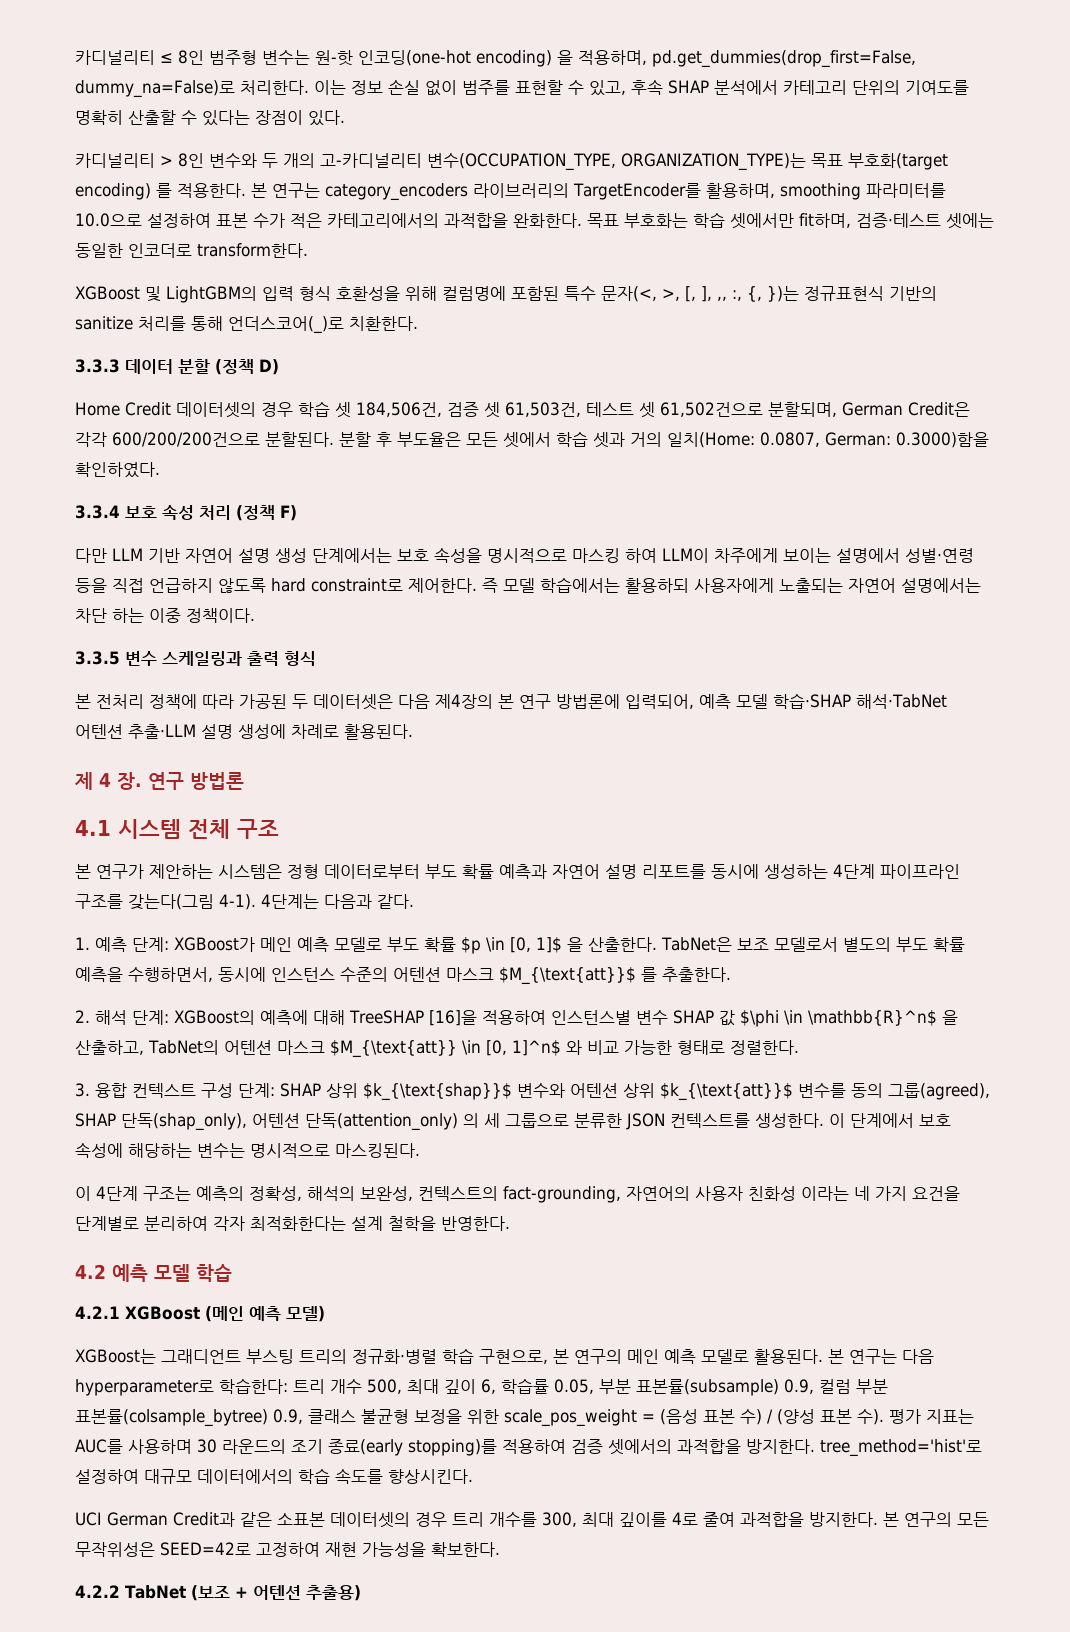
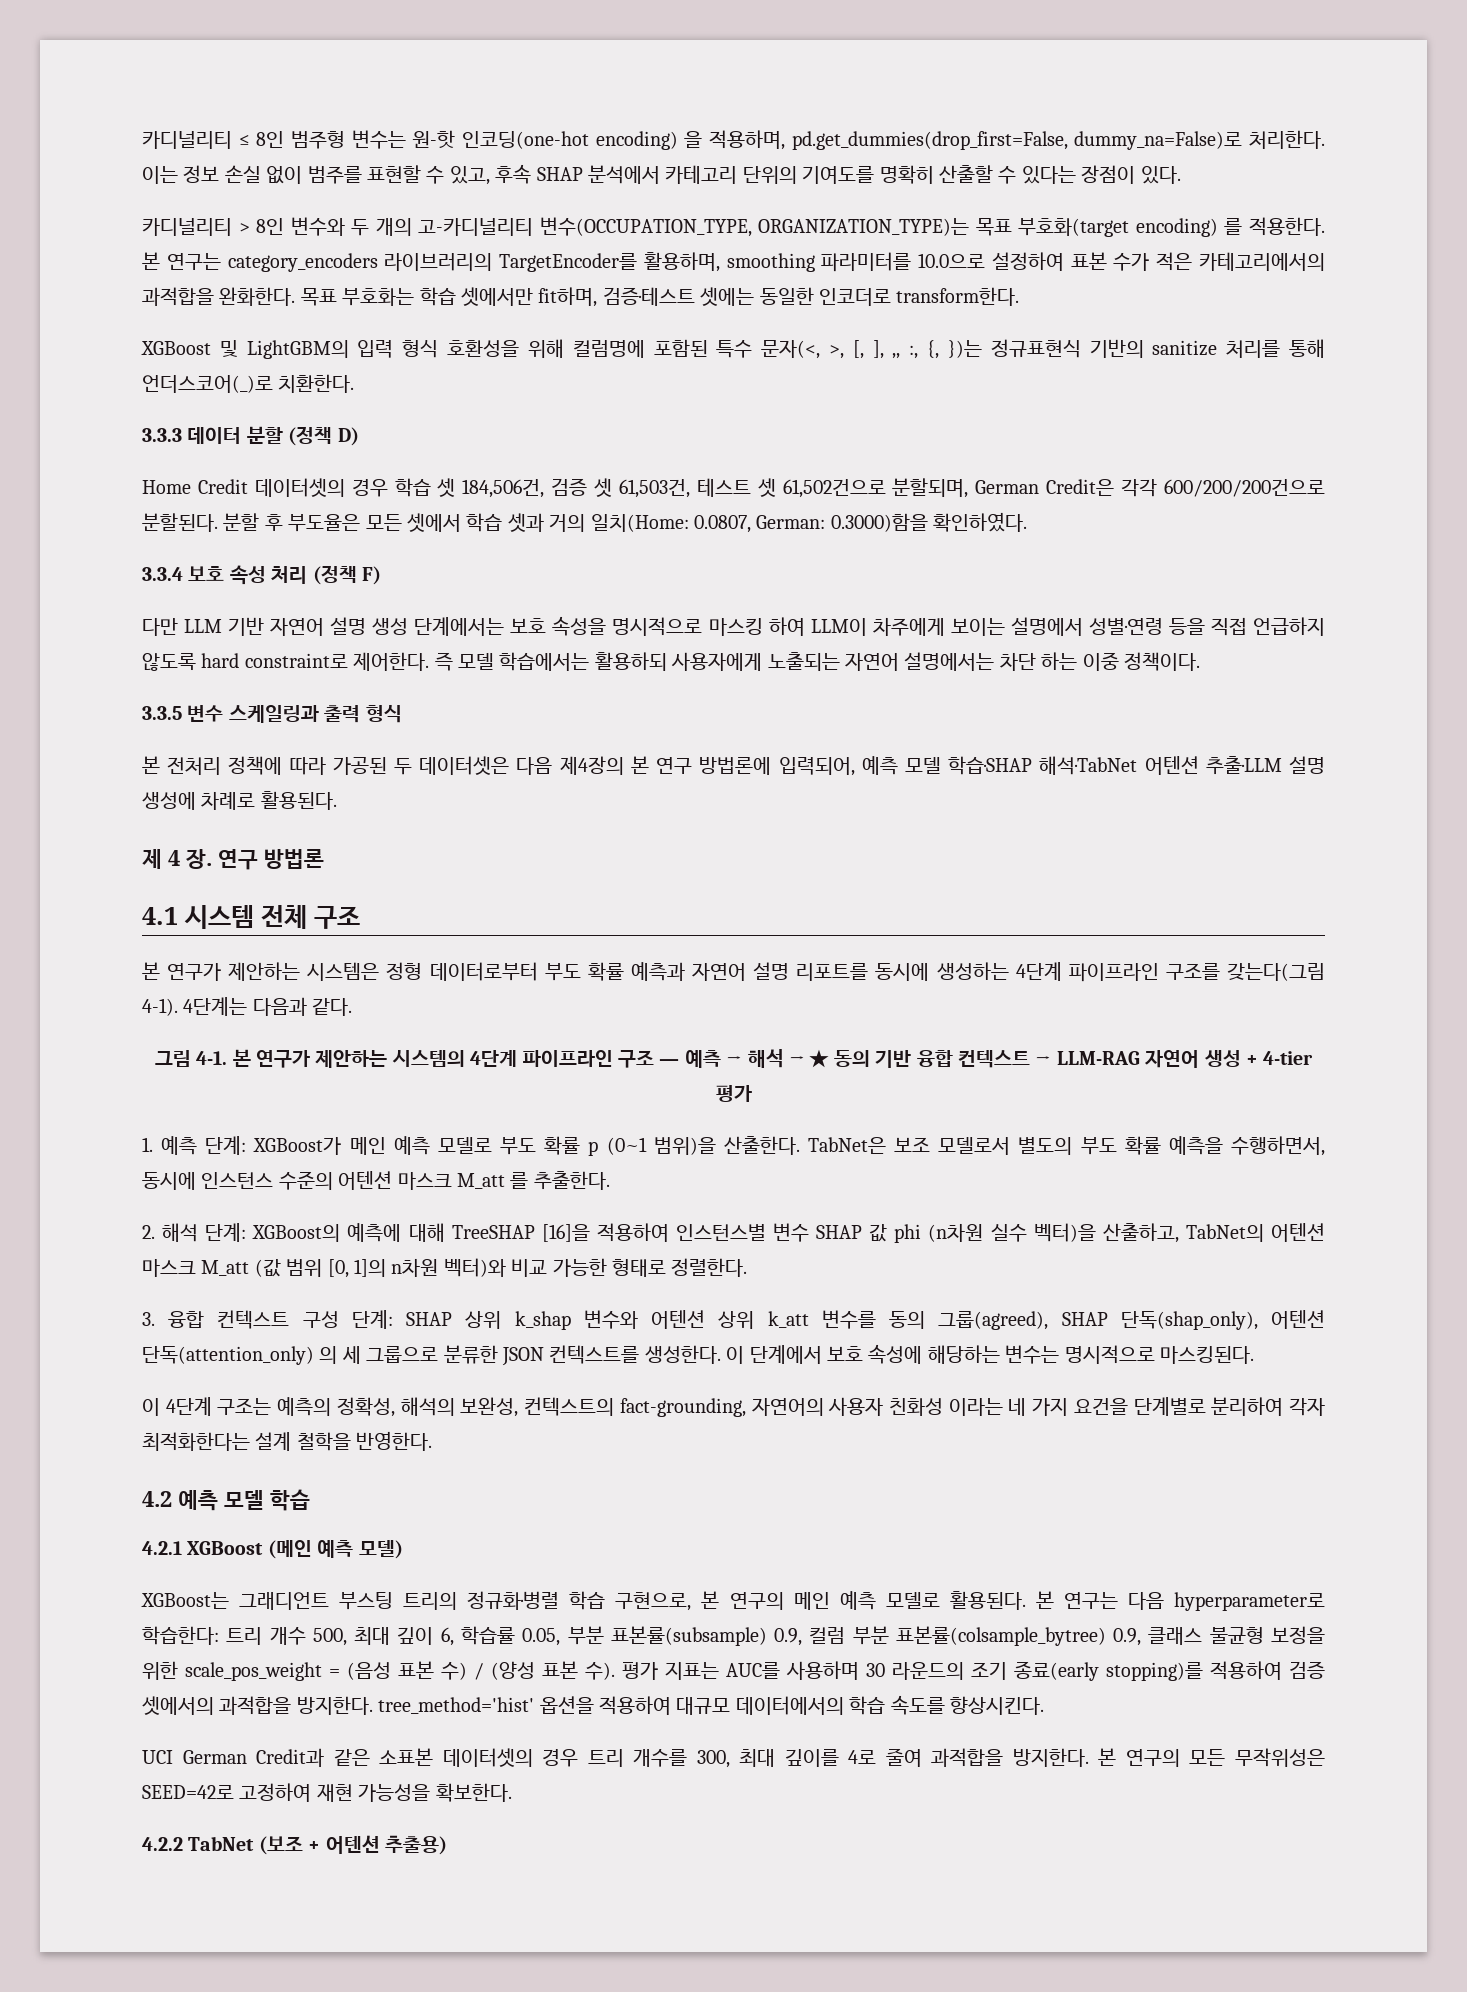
(414, 901) none -> [154,1049,1314,1068] [715,1085,752,1102] // 그림 4-1. 본 연구가 제안하는 시스템의 4단계 파이프라인 구조 — 예측 → 해석 → ★ 동의 기반 융합 컨텍스트 → LLM-RAG 자연어 생성 + 4-tier 평가
[461,937,583,954] $p \in [0, 1]$ 을 -> [588,1137,716,1156] p (0~1 범위)을
[499,967,636,985] $M_{\text{att}}$ -> [457,1173,505,1189] M_att
[739,1010,958,1027] [75,1040,582,1058] $\phi \in \mathbb{R}^n$ 을 산출하고, TabNet의 어텐션 마스크 $M_{\text{att}} \in [0, 1]^n$ 와 -> [894,1223,1326,1243] [142,1258,506,1278] phi (n차원 실수 벡터)을 산출하고, TabNet의 어텐션 마스크 M_att (값 범위 [0, 1]의 n차원 벡터)와
[363,1083,512,1101] $k_{\text{shap}}$ -> [514,1311,571,1330] k_shap
[660,1083,793,1101] $k_{\text{att}}$ -> [767,1311,809,1328] k_att
[820,1439,982,1457] [75,1469,139,1484] tree_method='hist'로 설정하여 -> [378,1696,671,1715] tree_method='hist' 옵션을 적용하여

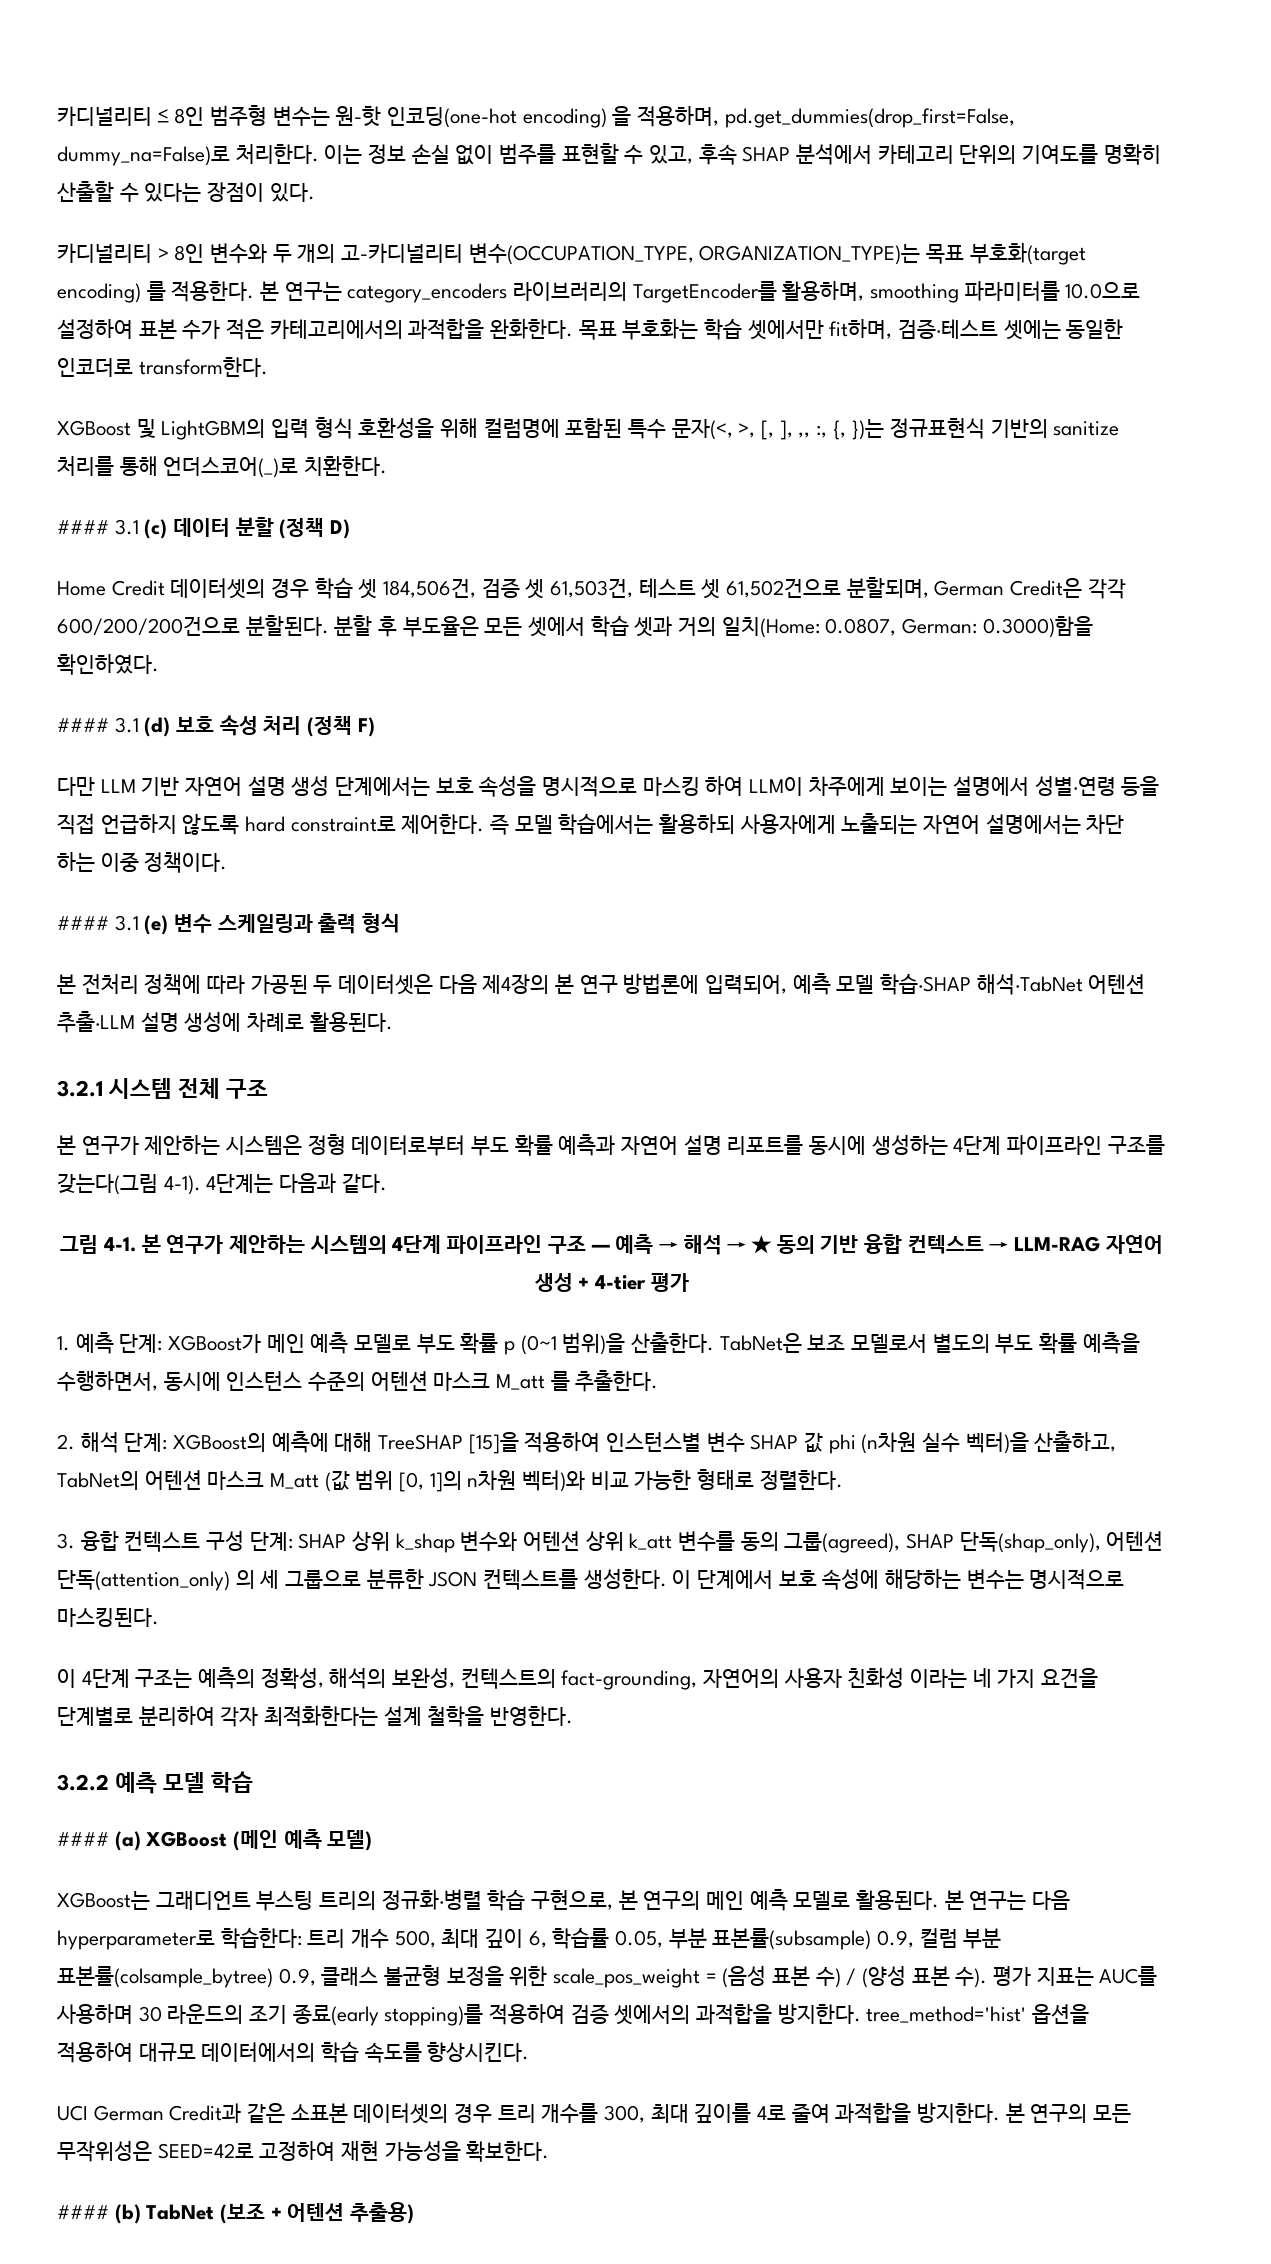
[142,428,182,442] 3.3.3 -> [57,519,168,539] #### 3.1 (c)
[142,567,183,581] 3.3.4 -> [57,717,171,737] #### 3.1 (d)
[142,706,182,720] 3.3.5 -> [57,915,169,935] #### 3.1 (e)
[142,849,324,870] [142,907,178,925] 제 4 장. 연구 방법론 // 4.1 -> [57,1080,103,1097] 3.2.1
[541,1224,590,1242] [16]을 -> [468,1432,519,1454] [15]을
[142,1491,172,1507] 4.2 -> [57,1774,109,1791] 3.2.2
[142,1541,182,1555] 4.2.1 -> [57,1831,141,1851] #### (a)
[142,1837,183,1851] 4.2.2 -> [57,2204,141,2224] #### (b)

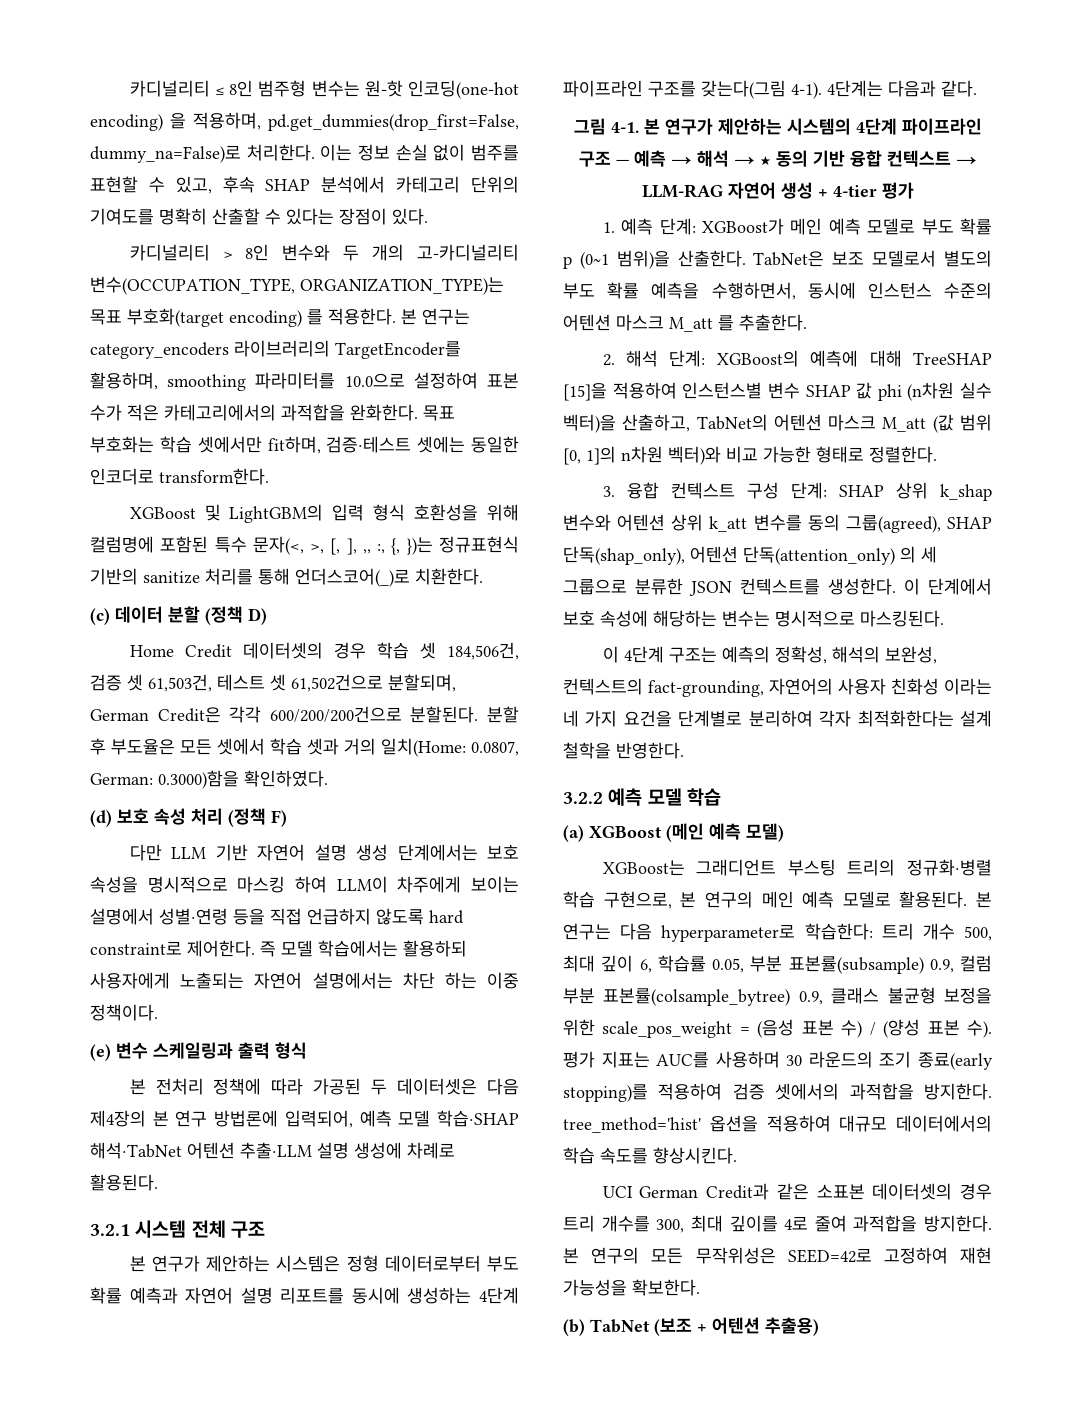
[57,519,139,535] #### 3.1 -> (483, 576) none
[57,717,139,733] #### 3.1 -> (328, 778) none
[57,915,139,931] #### 3.1 -> (158, 1012) none
[57,1832,109,1846] #### -> (721, 797) none
[57,2205,109,2219] #### -> (700, 1287) none

